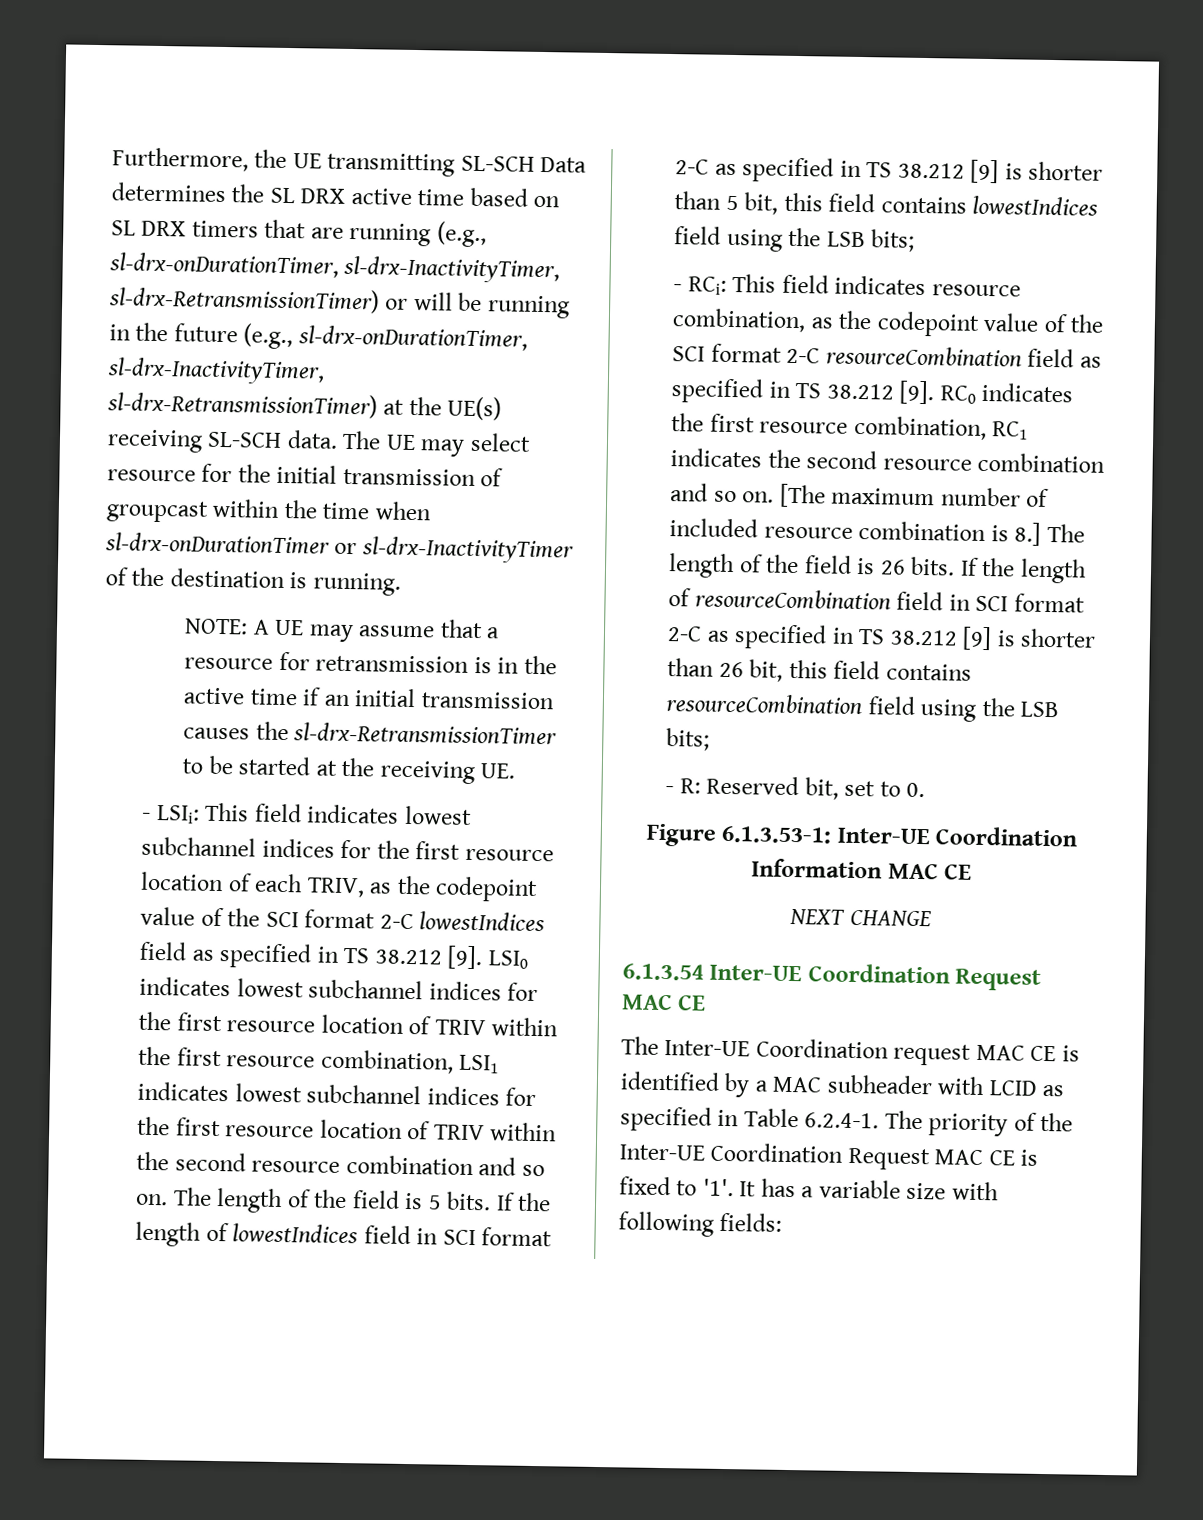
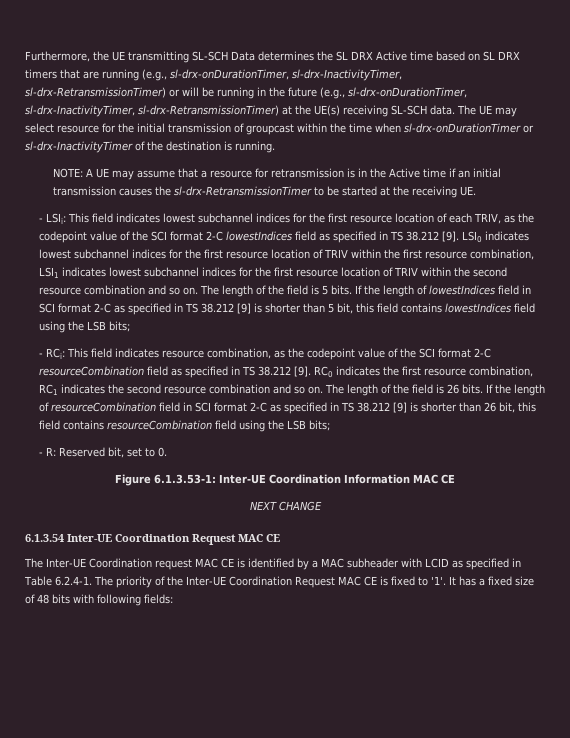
[350,187,412,205] active -> [376,51,407,61] Active
[183,687,246,705] active -> [388,168,420,178] Active
[778,483,1050,508] [669,518,1042,546] [The maximum number of included resource combination is 8.] -> (323, 390) none
[818,1179,947,1200] variable size -> [487,576,534,586] [25,594,70,604] fixed size of 48 bits

